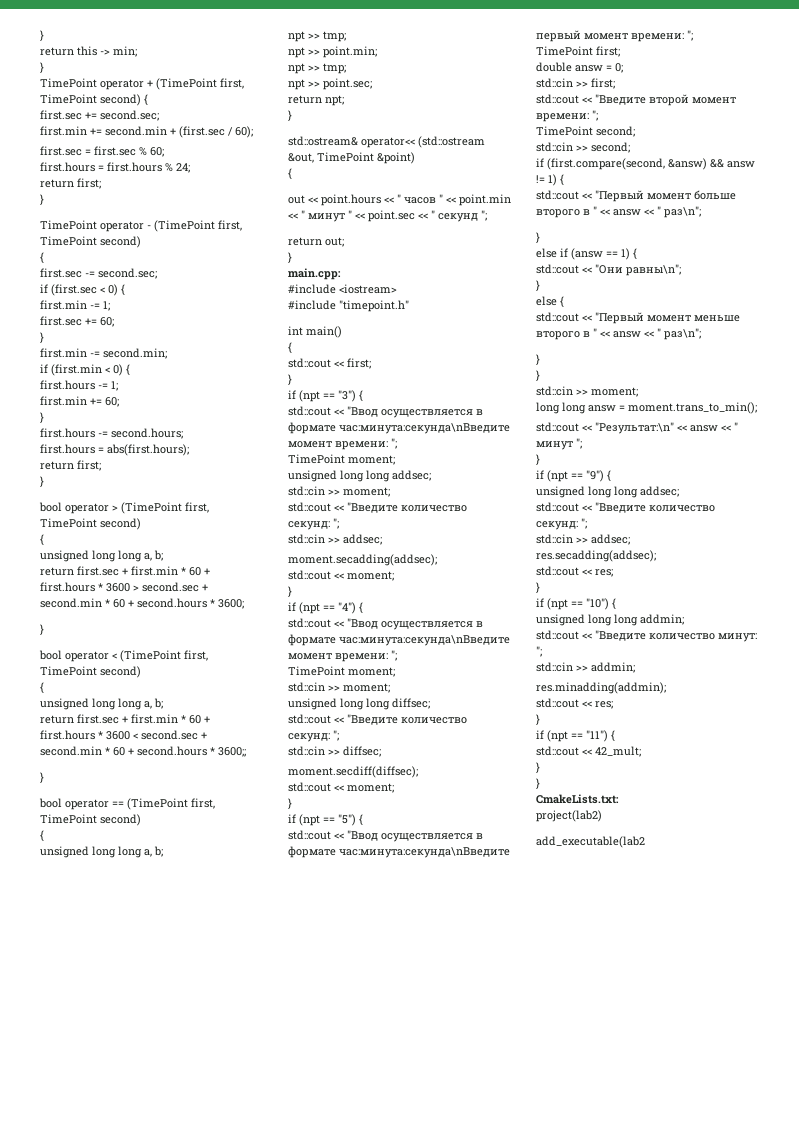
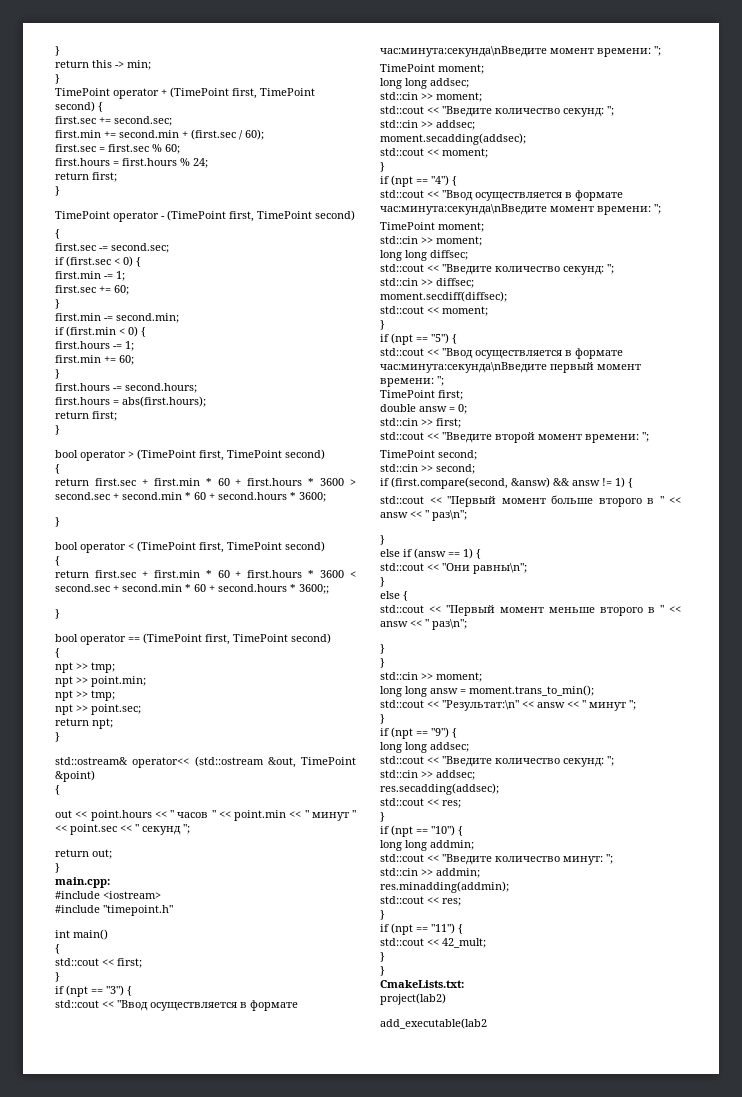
[40,550,163,562] // unsigned long long a, b; -> (60, 469) none
[40,698,163,710] // unsigned long long a, b; -> (60, 561) none
[40,846,163,858] // unsigned long long a, b; -> (60, 653) none
[288,470,337,482] unsigned -> (484, 69) none
[288,698,337,710] unsigned -> (482, 241) none
[536,486,585,498] unsigned -> (457, 733) none
[536,614,585,626] unsigned -> (463, 831) none

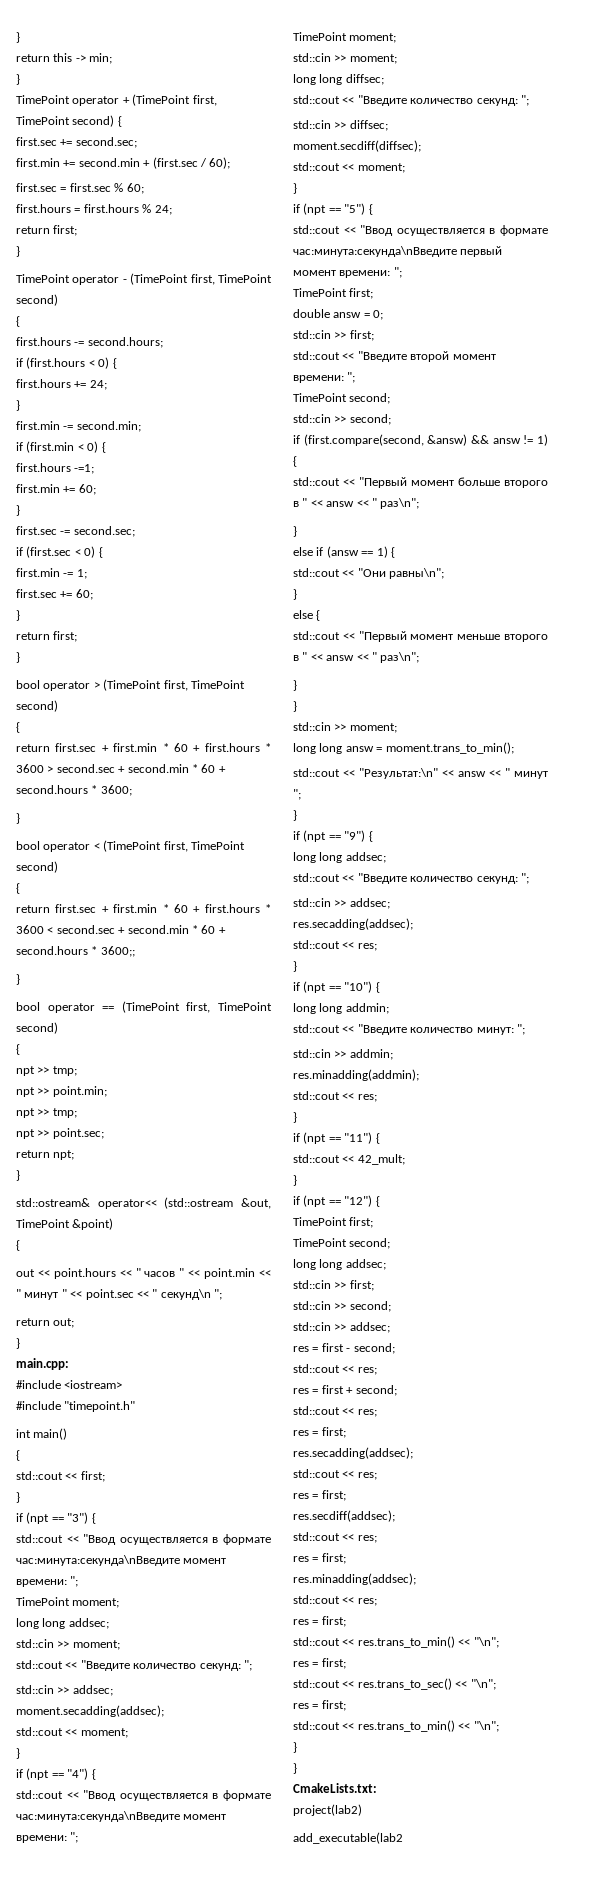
(60, 234) none -> [16,337,163,348] [16,357,117,369] [16,379,107,390] [16,400,20,411] [16,421,141,432] [16,441,106,453] [16,463,95,474] [16,484,96,495] [16,505,20,516] // first.hours -= second.hours; // if (first.hours < 0) { // first.hours += 24; // } // first.min -= second.min; // if (first.min < 0) { // first.hours -=1; // first.min += 60; // }
[55,313,179,323] [55,326,146,337] [55,341,134,351] [55,355,134,365] [55,369,60,379] [55,383,197,393] [55,396,206,407] // first.min -= second.min; // if (first.min < 0) { // first.hours -= 1; // first.min += 60; // } // first.hours -= second.hours; // first.hours = abs(first.hours); -> (20, 615) none
[142,826,181,835] секунд -> [160,1289,211,1300] секунд\n
(385, 957) none -> [293,1195,380,1207] [293,1217,374,1228] [293,1238,391,1249] [293,1259,386,1270] [293,1280,374,1291] [293,1301,391,1312] [293,1322,390,1333] [293,1343,395,1354] [293,1364,377,1375] [293,1385,397,1396] [293,1406,377,1417] [293,1427,346,1438] [293,1447,413,1459] [293,1469,377,1480] [293,1490,346,1501] [293,1510,395,1522] [293,1532,377,1543] [293,1553,346,1564] [293,1573,416,1585] [293,1595,377,1606] [293,1616,346,1627] [293,1636,499,1648] [293,1658,346,1669] [293,1678,496,1690] [293,1700,346,1711] [293,1720,499,1732] [293,1742,297,1753] // if (npt == "12") { // TimePoint first; // TimePoint second; // long long addsec; // std::cin >> first; // std::cin >> second; // std::cin >> addsec; // res = first - second; // std::cout << res; // res = first + second; // std::cout << res; // res = first; // res.secadding(addsec); // std::cout << res; // res = first; // res.secdiff(addsec); // std::cout << res; // res = first; // res.minadding(addsec); // std::cout << res; // res = first; // std::cout << res.trans_to_min() << "\n"; // res = first; // std::cout << res.trans_to_sec() << "\n"; // res = first; // std::cout << res.trans_to_min() << "\n"; // }

